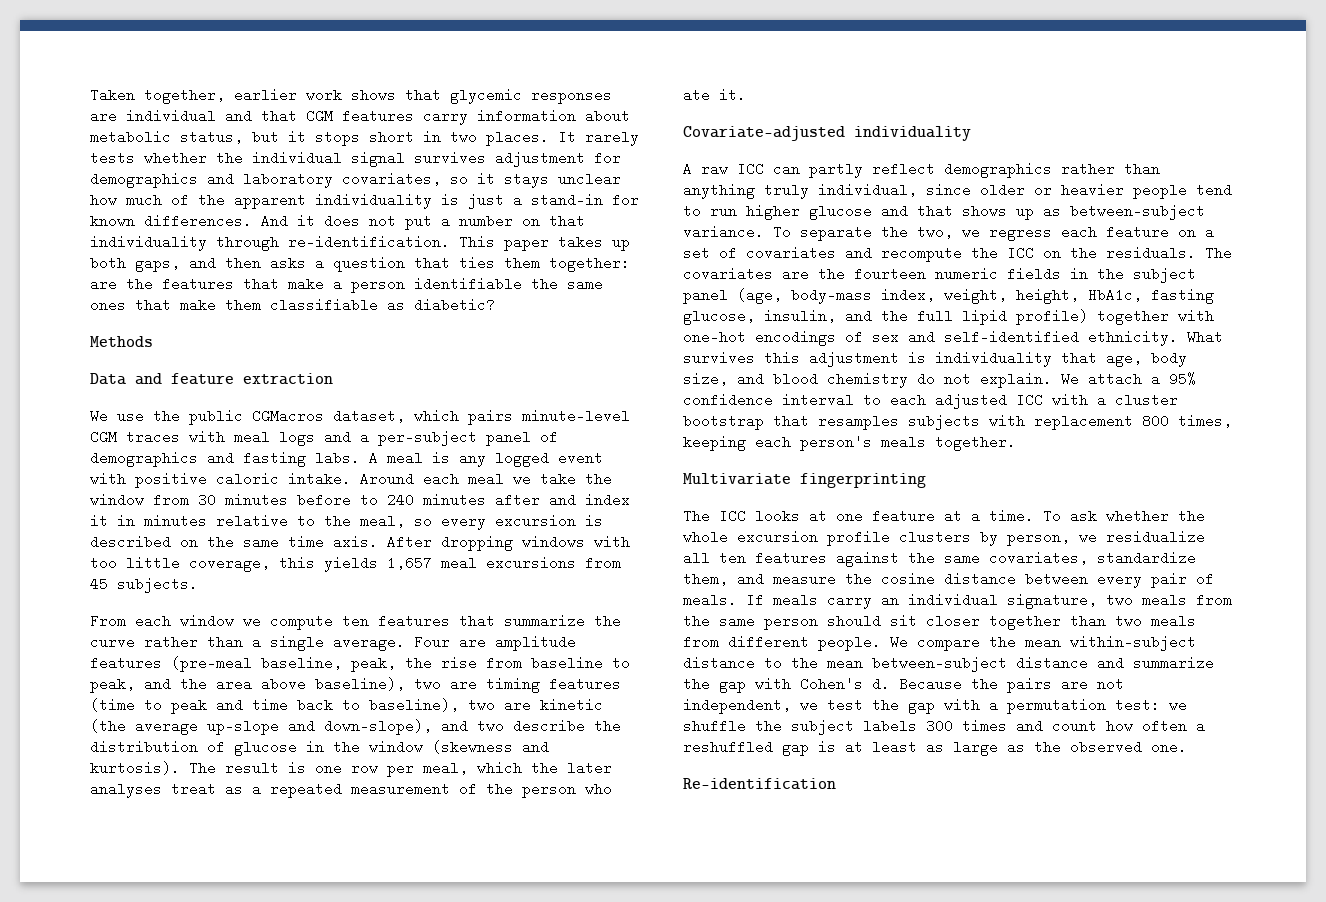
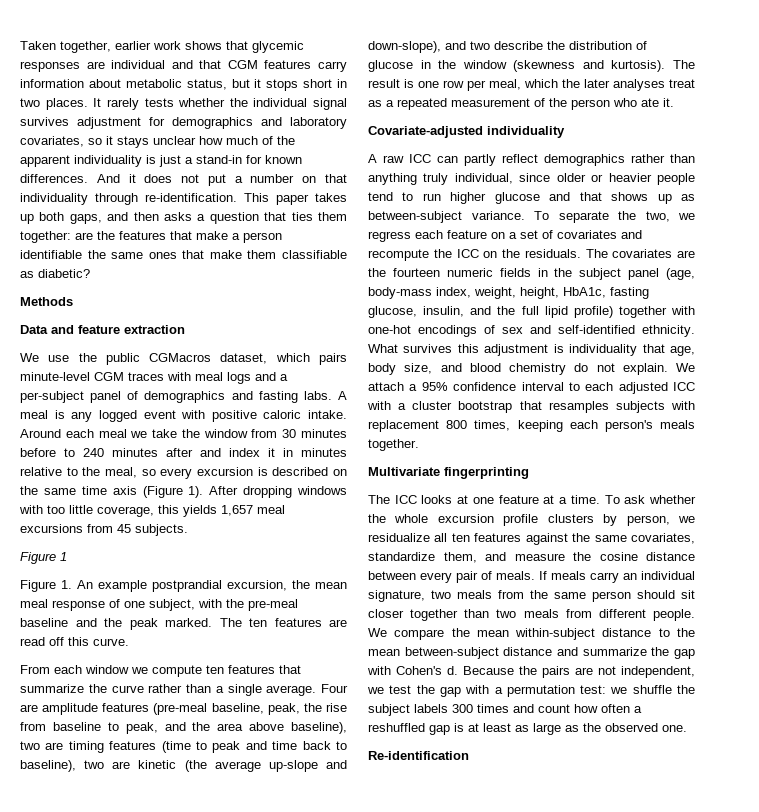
[333,535,378,549] axis. -> [112,486,204,498] axis (Figure 1).
(198, 585) none -> [20,552,67,564] [20,580,347,592] [20,599,298,611] [20,618,347,630] [20,637,129,646] // Figure 1 // Figure 1. An example postprandial excursion, the mean meal response of one subject, with the pre-meal baseline and the peak marked. The ten features are read off this curve.

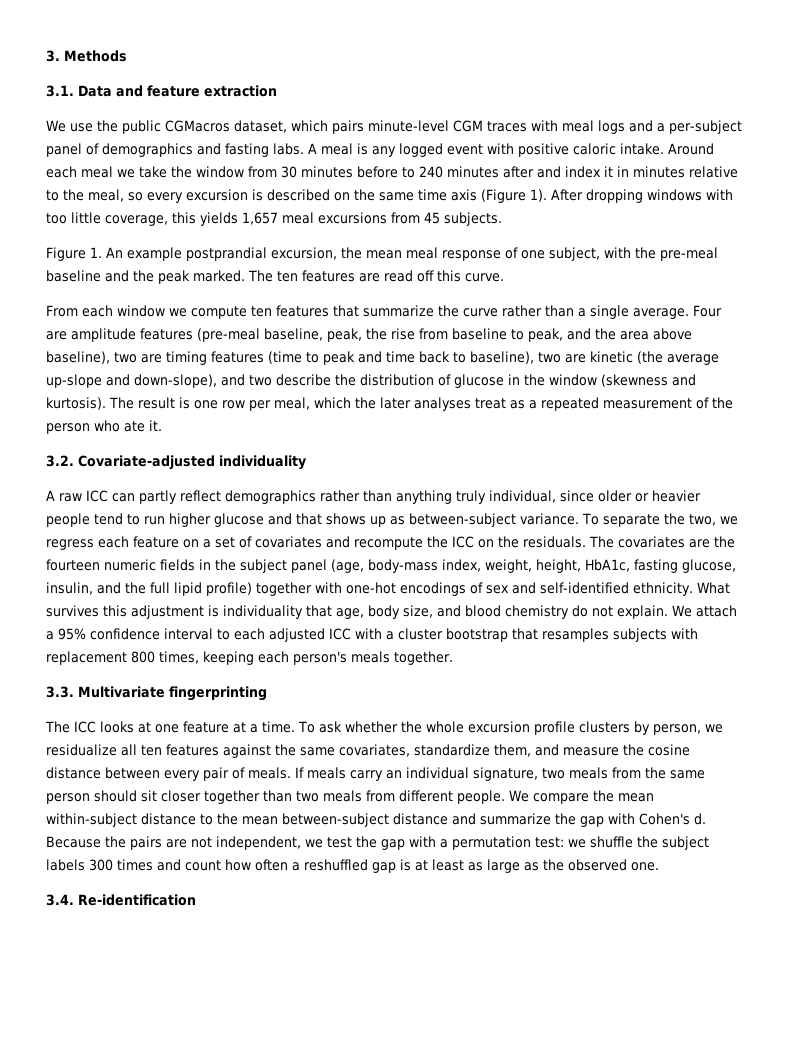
[20,41,304,53] [20,60,347,72] [20,79,347,91] [20,98,347,110] [20,117,347,129] [20,136,295,148] [20,155,302,167] [20,174,347,186] [20,193,347,205] [20,212,347,224] [20,231,282,243] [20,250,347,259] [20,269,90,278] Taken together, earlier work shows that glycemic responses are individual and that CGM features carry information about metabolic status, but it stops short in two places. It rarely tests whether the individual signal survives adjustment for demographics and laboratory covariates, so it stays unclear how much of the apparent individuality is just a stand-in for known differences. And it does not put a number on that individuality through re-identification. This paper takes up both gaps, and then asks a question that ties them together: are the features that make a person identifiable the same ones that make them classifiable as diabetic? // -> [46,50,60,62] 3.
(73, 301) none -> [46,85,74,97] 3.1.
[20,552,67,564] // Figure 1 -> (502, 219) none
(674, 102) none -> [46,455,74,467] 3.2.
(419, 445) none -> [46,686,74,698] 3.3.
(687, 728) none -> [46,894,74,906] 3.4.

